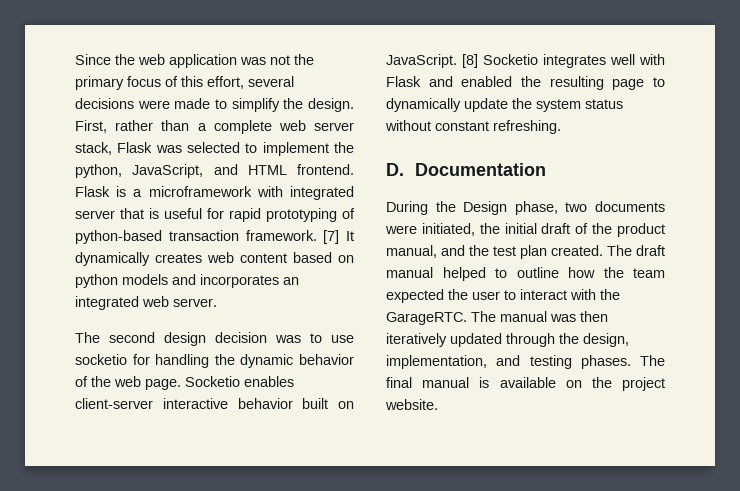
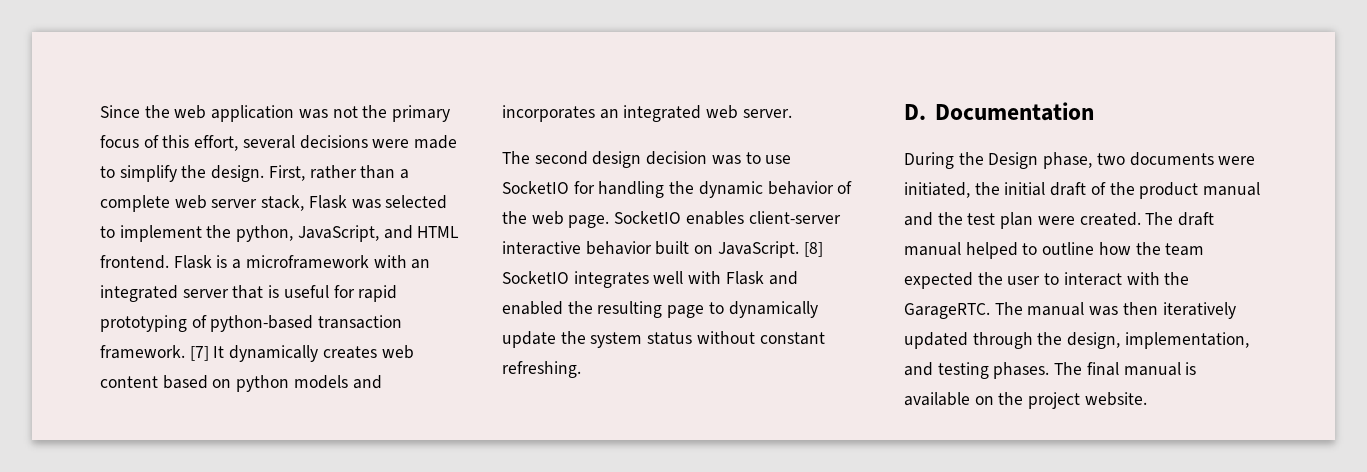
(283, 191) none -> [411,259,431,269] an
[75,354,127,365] socketio -> [502,181,569,194] SocketIO
[185,376,240,387] Socketio -> [614,211,682,224] SocketIO
[483,54,538,65] Socketio -> [502,271,569,284] SocketIO
[386,245,437,258] manual, -> [1203,182,1261,196] manual
(547, 252) none -> [1037,216,1075,225] were

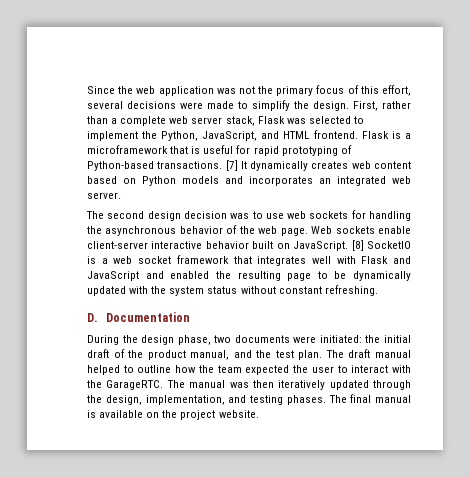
[236,225,294,242] python, -> [161,131,198,141] Python,
[373,255,431,269] [100,285,229,302] with an integrated server -> (168, 149) none
[210,315,403,332] [100,345,185,359] python-based transaction framework. -> [87,161,223,171] Python-based transactions.
[236,375,290,392] python -> [142,176,176,186] Python
[502,181,569,194] SocketIO -> [287,211,349,219] web sockets
[698,181,763,198] dynamic -> [105,226,177,236] asynchronous
[614,211,744,225] SocketIO enables -> [311,226,412,234] Web sockets enable
(569, 277) none -> [87,255,252,264] is a web socket framework that
(798, 278) none -> [87,271,164,281] JavaScript and
[728,301,818,318] [502,331,556,348] dynamically update -> [334,271,411,281] [87,286,149,296] be dynamically updated with
[988,152,1039,169] Design -> [141,335,175,345] design
[904,182,970,198] initiated, -> [319,335,362,343] initiated:
[1203,182,1261,196] manual -> [190,350,230,360] manual,
[1000,212,1141,229] plan were created. -> [298,350,323,360] plan.

